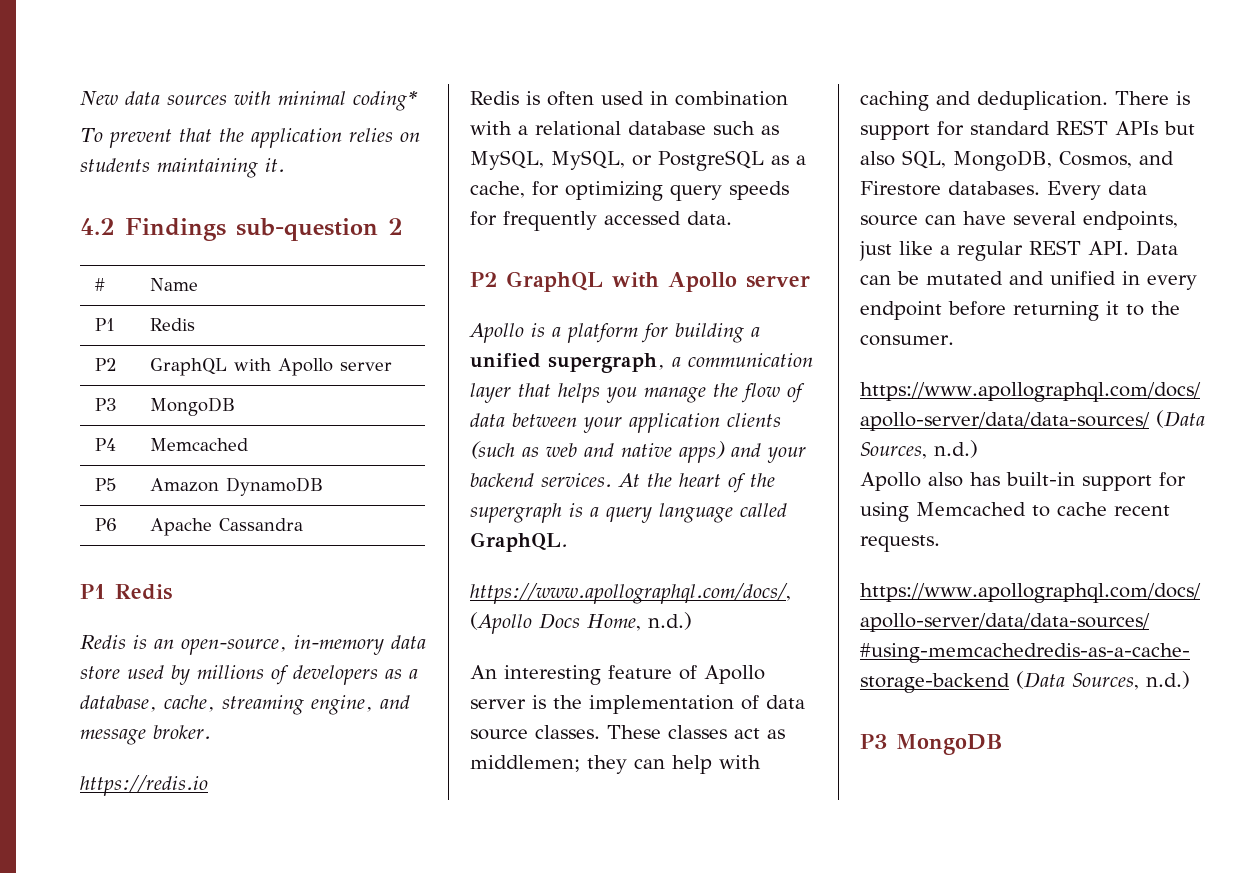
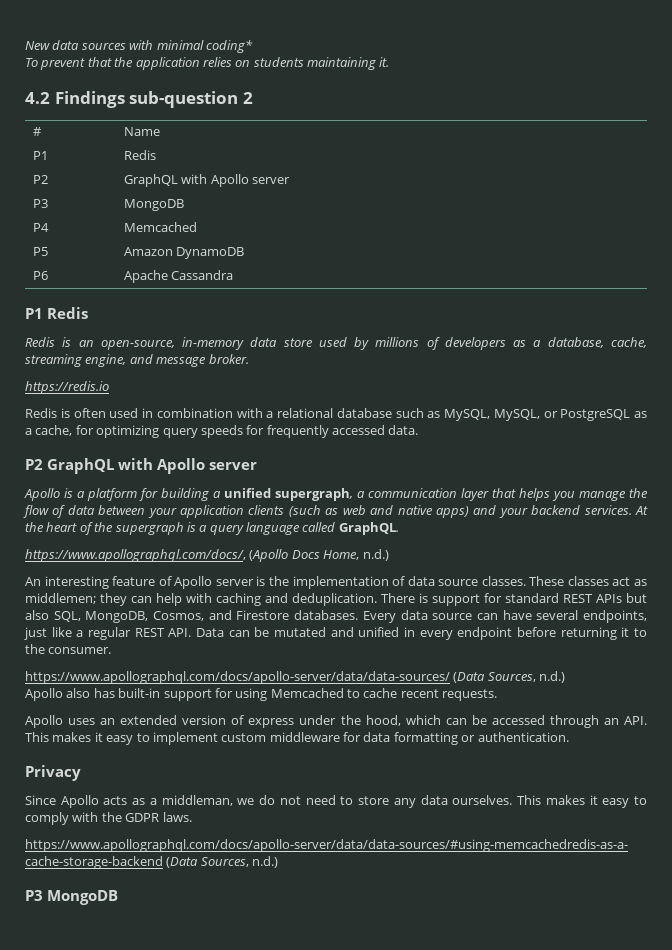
(940, 543) none -> [25,715,647,728] [25,732,569,745] [25,765,81,781] [25,795,647,808] [25,812,192,825] // Apollo uses an extended version of express under the hood, which can be accessed through an API. This makes it easy to implement custom middleware for data formatting or authentication. // Privacy // Since Apollo acts as a middleman, we do not need to store any data ourselves. This makes it easy to comply with the GDPR laws.

